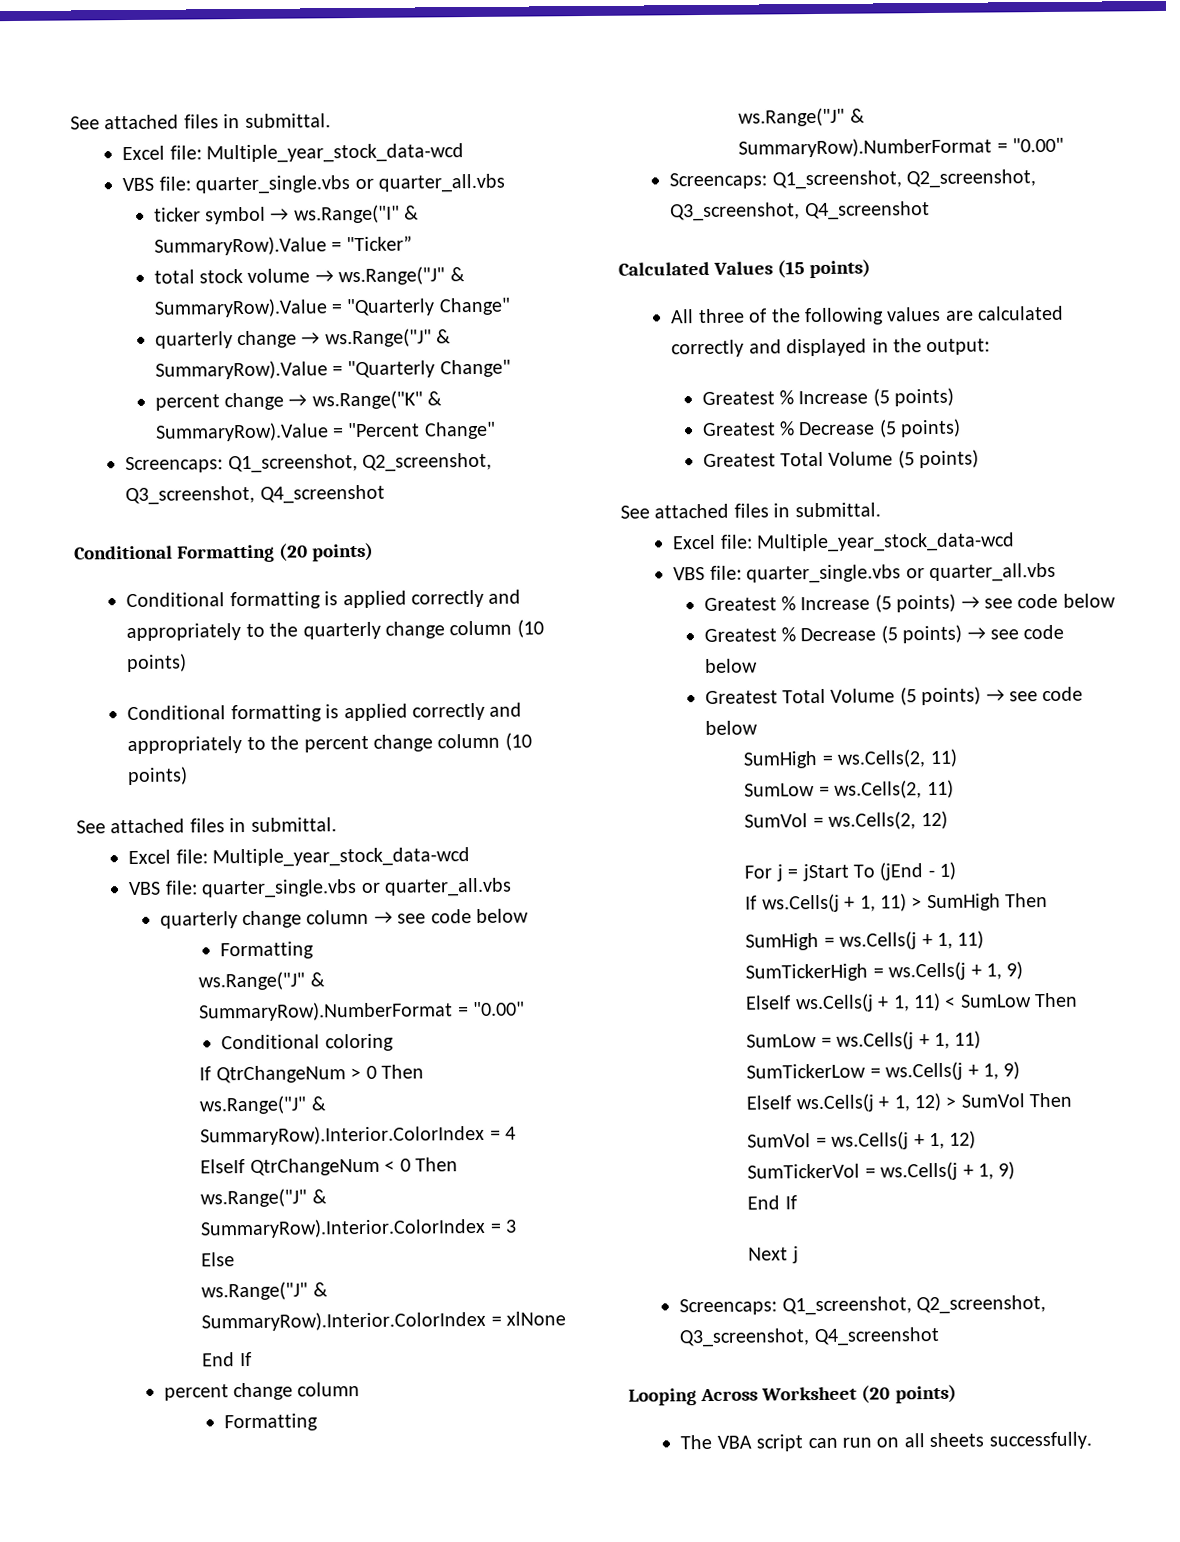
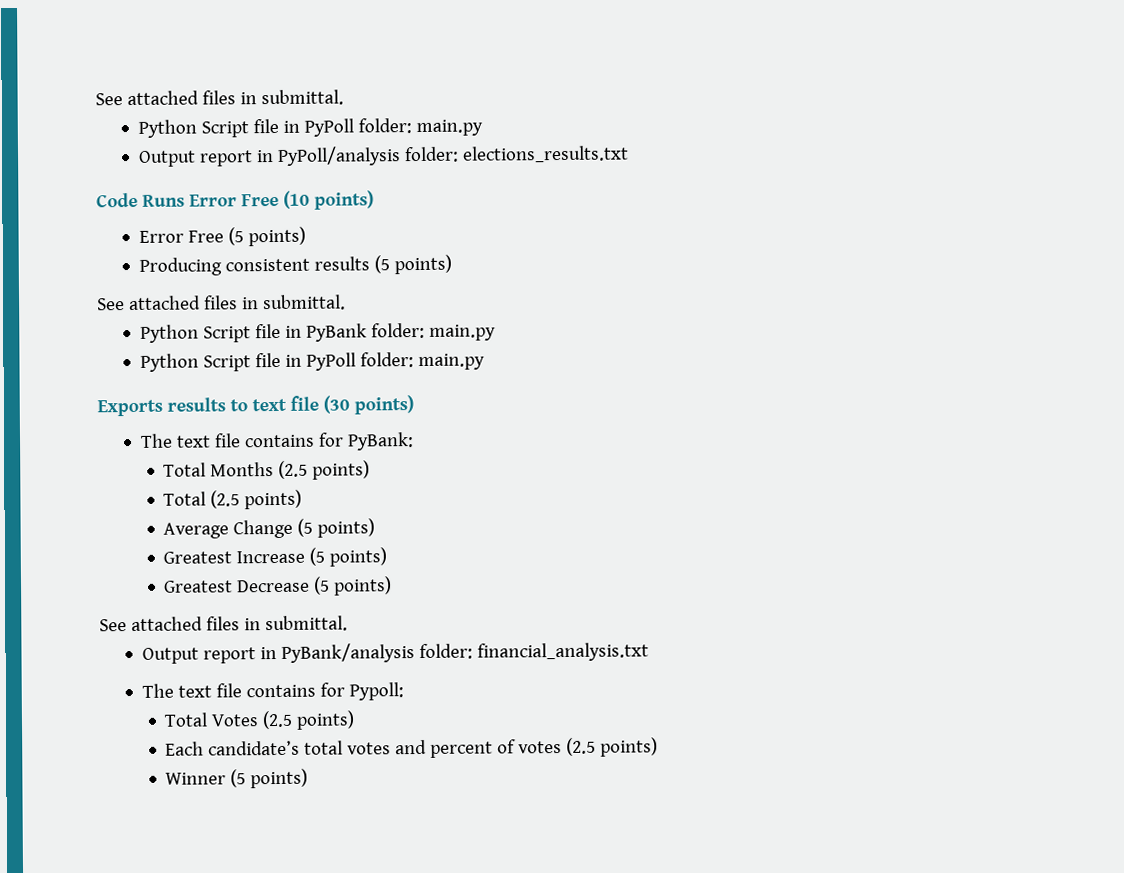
[70,113,331,130] [122,143,465,164] [122,173,505,195] [153,204,420,225] [153,235,413,256] [153,266,465,286] [153,297,511,318] [154,328,452,349] [154,359,511,380] [154,390,443,411] [154,421,496,442] [125,452,493,474] [125,484,385,506] [74,542,375,563] [126,589,522,610] [126,619,544,642] [126,653,188,673] [127,702,523,723] [127,732,532,755] [127,766,189,786] [76,817,337,834] [128,847,471,868] [128,877,512,899] [159,908,530,929] [220,941,315,960] [198,971,325,991] [199,1001,526,1022] [221,1033,394,1052] [199,1064,424,1084] [199,1095,326,1115] [200,1124,517,1146] [200,1157,458,1176] [200,1188,327,1208] [200,1217,518,1239] [201,1252,236,1267] [201,1281,328,1301] [201,1310,567,1332] [202,1351,252,1367] [163,1382,361,1401] [224,1413,319,1432] [738,107,865,127] [738,137,1065,158] [669,169,1037,190] [670,201,930,222] [618,259,872,279] [670,305,1065,326] [671,338,991,358] [701,387,955,407] [701,418,962,438] [702,449,980,469] [620,502,881,519] [672,532,1016,553] [673,562,1056,584] [703,593,1116,613] [703,624,1065,644] [704,658,758,674] [704,686,1084,706] [704,720,758,735] [743,748,957,769] [744,779,954,799] [744,810,948,830] [744,861,957,882] [745,893,1049,913] [745,930,985,951] [745,961,1024,982] [745,992,1079,1013] [746,1030,982,1050] [746,1061,1021,1081] [746,1092,1073,1113] [747,1130,977,1150] [747,1161,1016,1181] [747,1195,797,1210] [748,1246,799,1264] [679,1295,1047,1316] [679,1326,940,1348] [628,1384,957,1406] [680,1431,1092,1452] See attached files in submittal. // Excel file: Multiple_year_stock_data-wcd // VBS file: quarter_single.vbs or quarter_all.vbs // ticker symbol → ws.Range("I" & SummaryRow).Value = "Ticker” // total stock volume → ws.Range("J" & SummaryRow).Value = "Quarterly Change" // quarterly change → ws.Range("J" & SummaryRow).Value = "Quarterly Change" // percent change → ws.Range("K" & SummaryRow).Value = "Percent Change" // Screencaps: Q1_screenshot, Q2_screenshot, Q3_screenshot, Q4_screenshot // Conditional Formatting (20 points) // Conditional formatting is applied correctly and appropriately to the quarterly change column (10 points) // Conditional formatting is applied correctly and appropriately to the percent change column (10 points) // See attached files in submittal. // Excel file: Multiple_year_stock_data-wcd // VBS file: quarter_single.vbs or quarter_all.vbs // quarterly change column → see code below // Formatting // ws.Range("J" & SummaryRow).NumberFormat = "0.00" // Conditional coloring // If QtrChangeNum > 0 Then // ws.Range("J" & SummaryRow).Interior.ColorIndex = 4 // ElseIf QtrChangeNum < 0 Then // ws.Range("J" & SummaryRow).Interior.ColorIndex = 3 // Else // ws.Range("J" & SummaryRow).Interior.ColorIndex = xlNone // End If // percent change column // Formatting // ws.Range("J" & SummaryRow).NumberFormat = "0.00" // Screencaps: Q1_screenshot, Q2_screenshot, Q3_screenshot, Q4_screenshot // Calculated Values (15 points) // All three of the following values are calculated correctly and displayed in the output: // Greatest % Increase (5 points) // Greatest % Decrease (5 points) // Greatest Total Volume (5 points) // See attached files in submittal. // Excel file: Multiple_year_stock_data-wcd // VBS file: quarter_single.vbs or quarter_all.vbs // Greatest % Increase (5 points) → see code below // Greatest % Decrease (5 points) → see code below // Greatest Total Volume (5 points) → see code below // SumHigh = ws.Cells(2, 11) // SumLow = ws.Cells(2, 11) // SumVol = ws.Cells(2, 12) // For j = jStart To (jEnd - 1) // If ws.Cells(j + 1, 11) > SumHigh Then // SumHigh = ws.Cells(j + 1, 11) // SumTickerHigh = ws.Cells(j + 1, 9) // ElseIf ws.Cells(j + 1, 11) < SumLow Then // SumLow = ws.Cells(j + 1, 11) // SumTickerLow = ws.Cells(j + 1, 9) // ElseIf ws.Cells(j + 1, 12) > SumVol Then // SumVol = ws.Cells(j + 1, 12) // SumTickerVol = ws.Cells(j + 1, 9) // End If // Next j // Screencaps: Q1_screenshot, Q2_screenshot, Q3_screenshot, Q4_screenshot // Looping Across Worksheet (20 points) // The VBA script can run on all sheets successfully. -> [95,89,344,106] [137,118,483,138] [137,145,629,167] [96,190,374,210] [138,226,306,247] [138,254,452,276] [97,294,346,311] [139,322,496,343] [139,352,485,372] [97,395,414,417] [139,432,414,451] [163,460,371,480] [163,489,303,510] [163,518,376,539] [163,547,388,567] [163,576,393,596] [99,615,348,632] [141,642,649,664] [141,682,404,701] [164,710,356,730] [165,737,659,758] [165,768,309,789] See attached files in submittal. // Python Script file in PyPoll folder: main.py // Output report in PyPoll/analysis folder: elections_results.txt // Code Runs Error Free (10 points) // Error Free (5 points) // Producing consistent results (5 points) // See attached files in submittal. // Python Script file in PyBank folder: main.py // Python Script file in PyPoll folder: main.py // Exports results to text file (30 points) // The text file contains for PyBank: // Total Months (2.5 points) // Total (2.5 points) // Average Change (5 points) // Greatest Increase (5 points) // Greatest Decrease (5 points) // See attached files in submittal. // Output report in PyBank/analysis folder: financial_analysis.txt // The text file contains for Pypoll: // Total Votes (2.5 points) // Each candidate’s total votes and percent of votes (2.5 points) // Winner (5 points)

